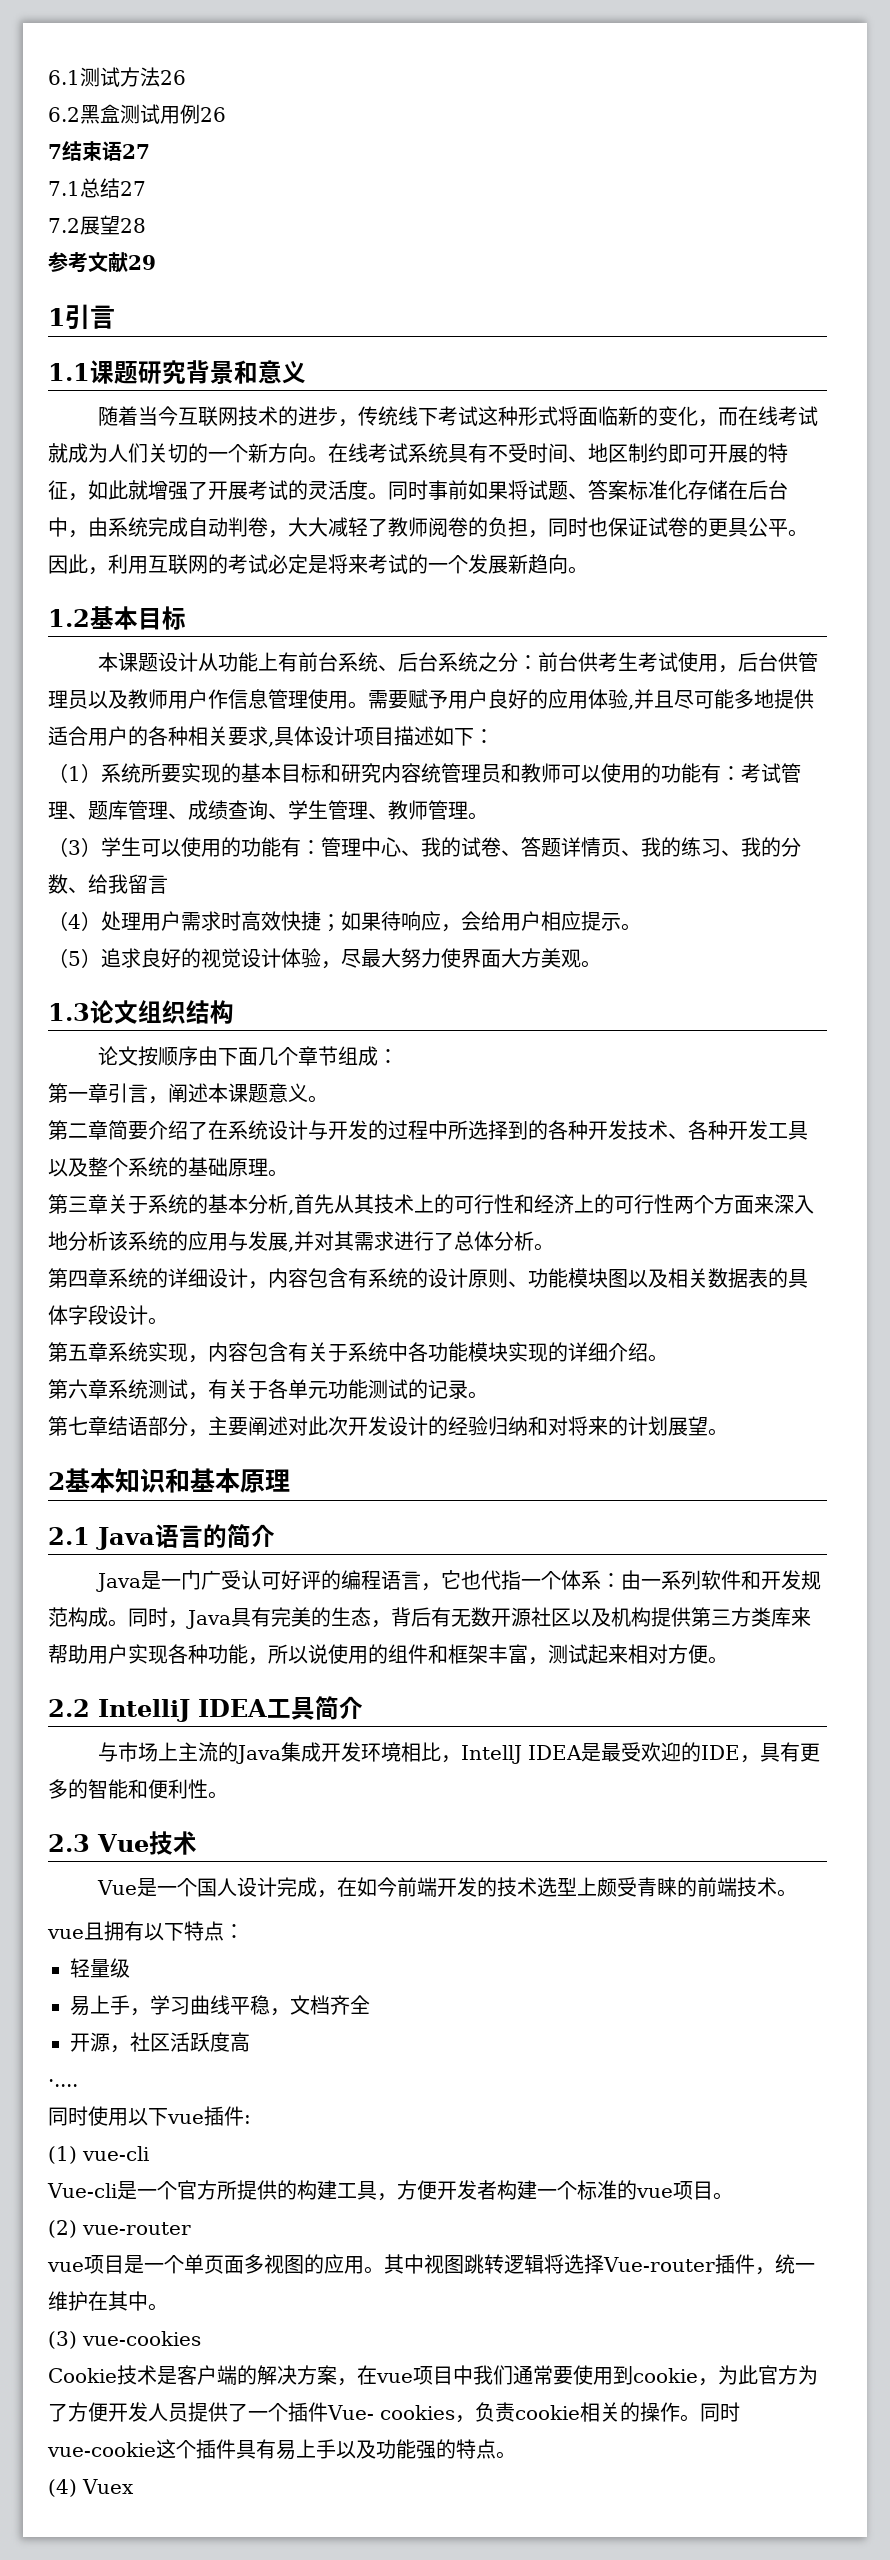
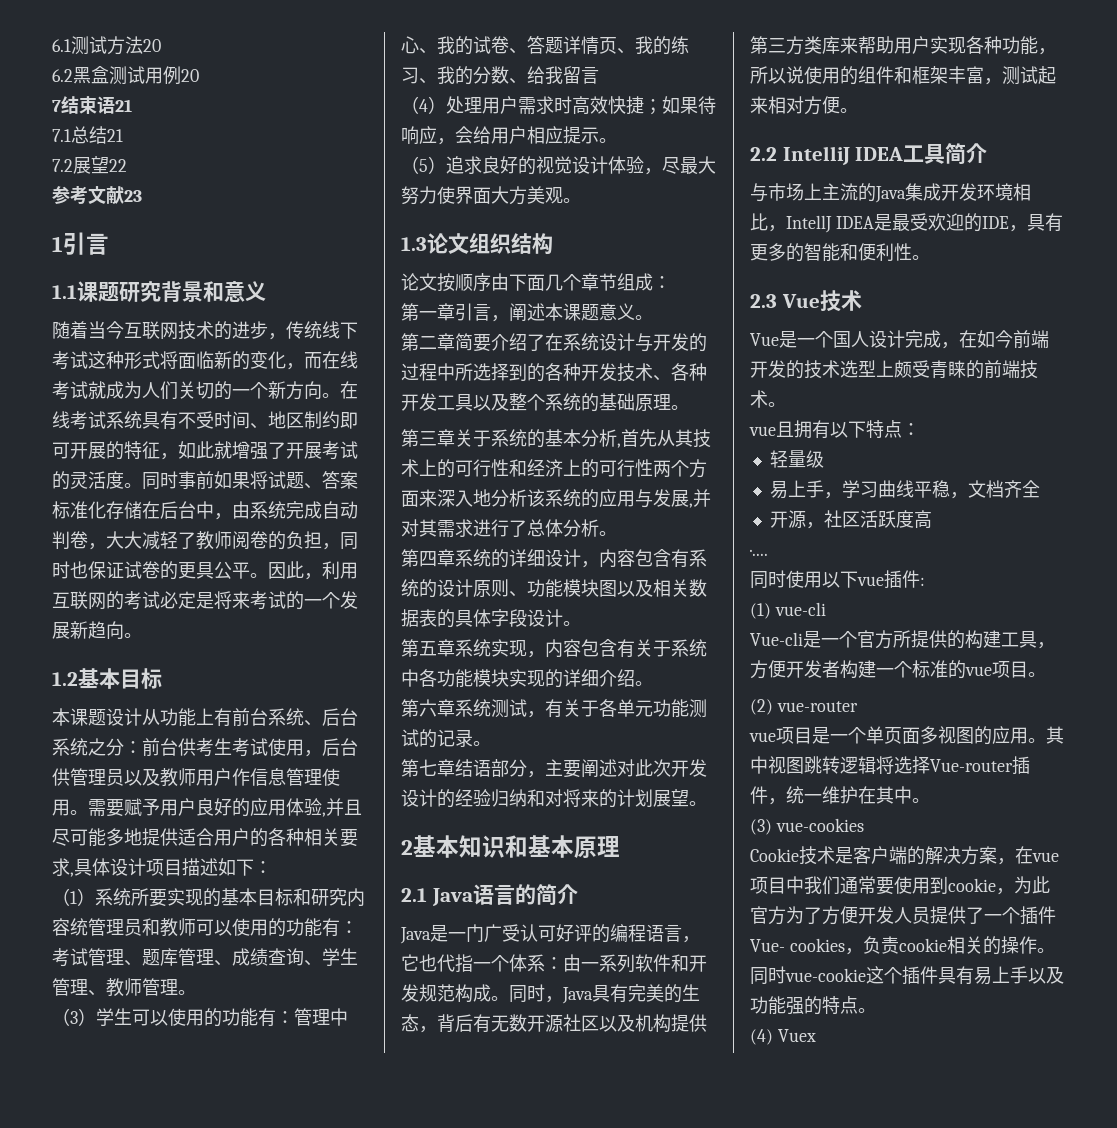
[160,70,186,85] 26 -> [143,39,161,52] 20
[200,107,226,122] 26 -> [181,69,199,82] 20
[122,144,150,159] 27 -> [115,99,132,112] 21
[120,181,146,196] 27 -> [107,129,123,142] 21
[120,218,146,233] 28 -> [109,159,127,172] 22
[128,255,156,270] 29 -> [124,190,142,202] 23

